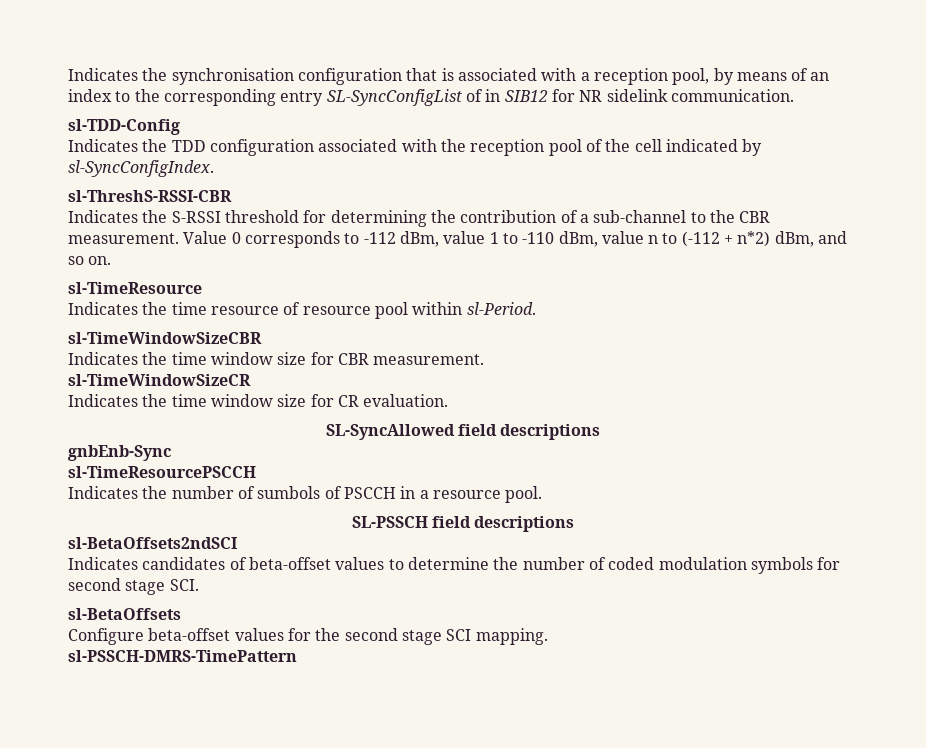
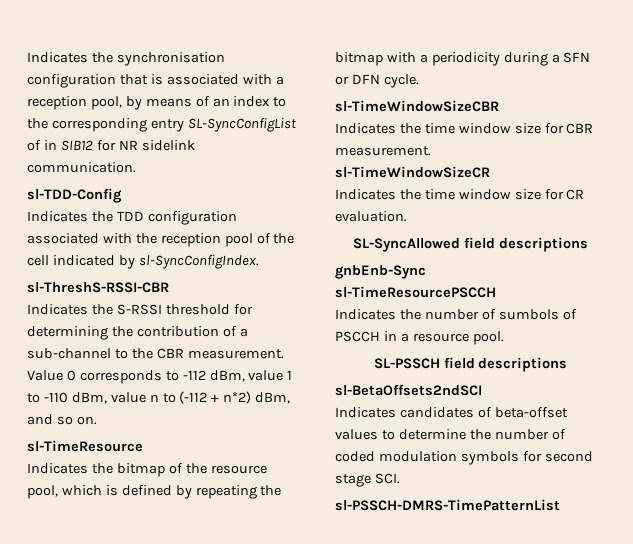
[171,302,536,319] time resource of resource pool within sl-Period. -> [116,463,267,477] [27,485,282,499] [335,52,591,66] [335,74,419,88] bitmap of the resource pool, which is defined by repeating the bitmap with a periodicity during a SFN or DFN cycle.
[68,608,181,620] [68,628,548,645] [68,650,297,662] sl-BetaOffsets // Configure beta-offset values for the second stage SCI mapping. // sl-PSSCH-DMRS-TimePattern -> [335,499,560,511] sl-PSSCH-DMRS-TimePatternList

